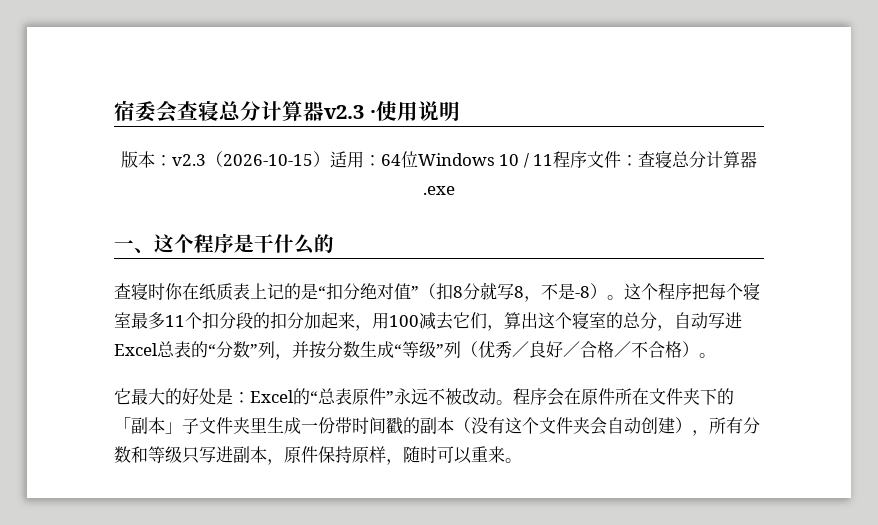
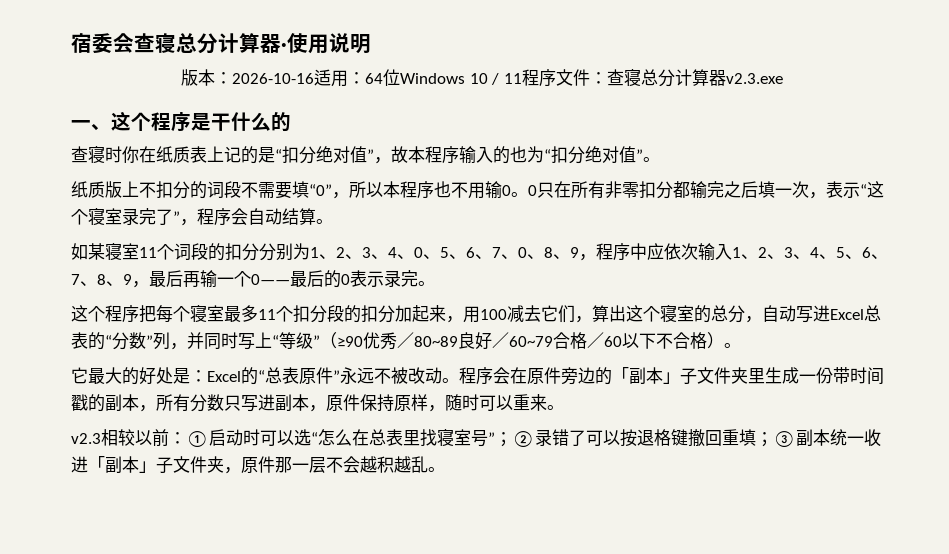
[324,105,364,119] v2.3 -> (281, 43) none
[171,151,330,167] v2.3（2026-10-15） -> [232,73,315,84] 2026-10-16
[423,186,455,195] .exe -> [725,73,783,84] v2.3.exe
[419,282,624,302] （扣8分就写8，不是-8）。 -> [374,146,660,164] [71,181,884,199] [71,208,333,226] [71,243,888,261] [71,270,435,288] ，故本程序输入的也为“扣分绝对值”。 // 纸质版上不扣分的词段不需要填“0”，所以本程序也不用输0。0只在所有非零扣分都输完之后填一次，表示“这个寝室录完了”，程序会自动结算。 // 如某寝室11个词段的扣分分别为1、2、3、4、0、5、6、7、0、8、9，程序中应依次输入1、2、3、4、5、6、7、8、9，最后再输一个0——最后的0表示录完。 //
[309,341,394,359] 按分数生成 -> [204,332,272,350] 同时写上
[444,341,478,358] 列（ -> [320,332,363,349] （≥90
(529, 349) none -> [414,336,458,347] 80~89
(580, 349) none -> [509,336,553,347] 60~79
(631, 349) none -> [604,333,656,349] 60以下
[615,388,717,405] 所在文件夹下 -> [561,367,595,385] 旁边
[454,417,692,435] （没有这个文件夹会自动创建） -> (139, 402) none
[131,446,182,463] 和等级 -> (224, 402) none
(522, 460) none -> [71,429,881,447] [71,456,445,474] // v2.3相较以前：①启动时可以选“怎么在总表里找寝室号”；②录错了可以按退格键撤回重填；③副本统一收进「副本」子文件夹，原件那一层不会越积越乱。

